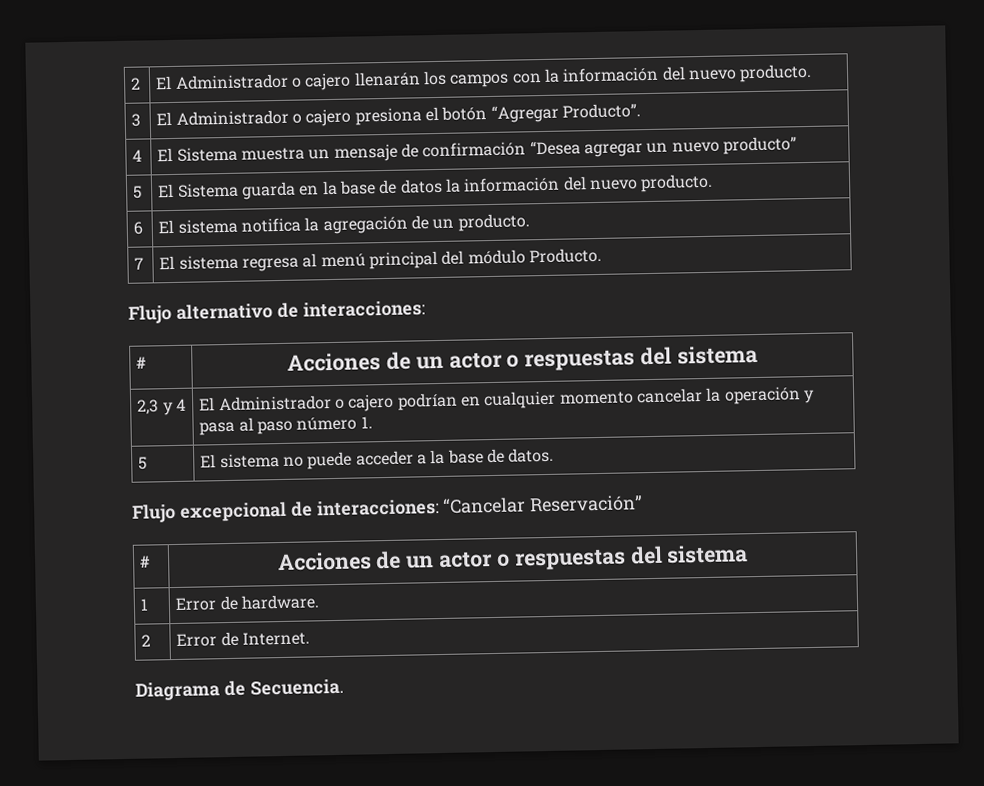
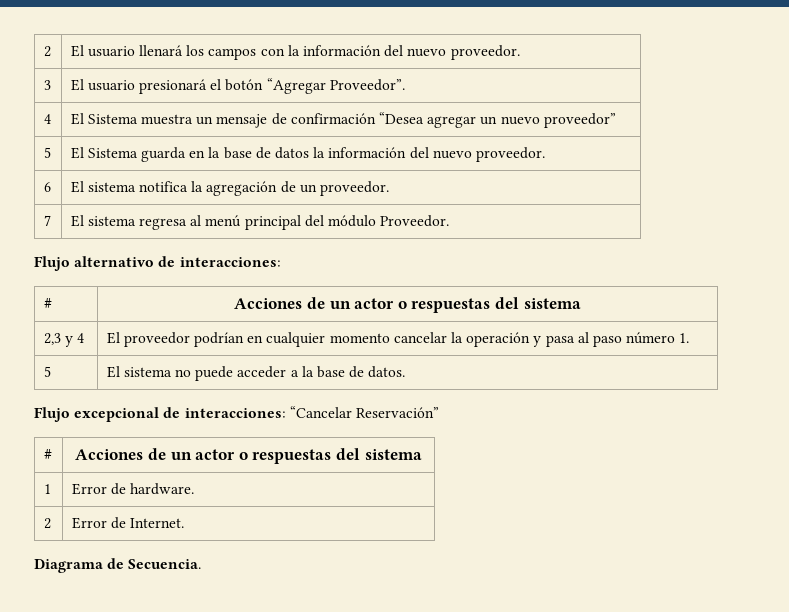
[174,71,421,91] Administrador o cajero llenarán -> [87,45,184,57] usuario llenará
[739,63,813,83] producto. -> [450,45,520,60] proveedor.
[175,107,422,127] Administrador o cajero presiona -> [87,79,208,94] usuario presionará
[561,103,641,119] Producto”. -> [329,79,405,91] Proveedor”.
[722,136,797,155] producto” -> [543,113,616,128] proveedor”
[640,173,714,193] producto. -> [475,147,545,162] proveedor.
[457,213,530,232] producto. -> [320,181,390,196] proveedor.
[528,247,602,264] Producto. -> [380,215,450,227] Proveedor.
[218,393,395,412] Administrador o cajero -> [123,332,190,347] proveedor

